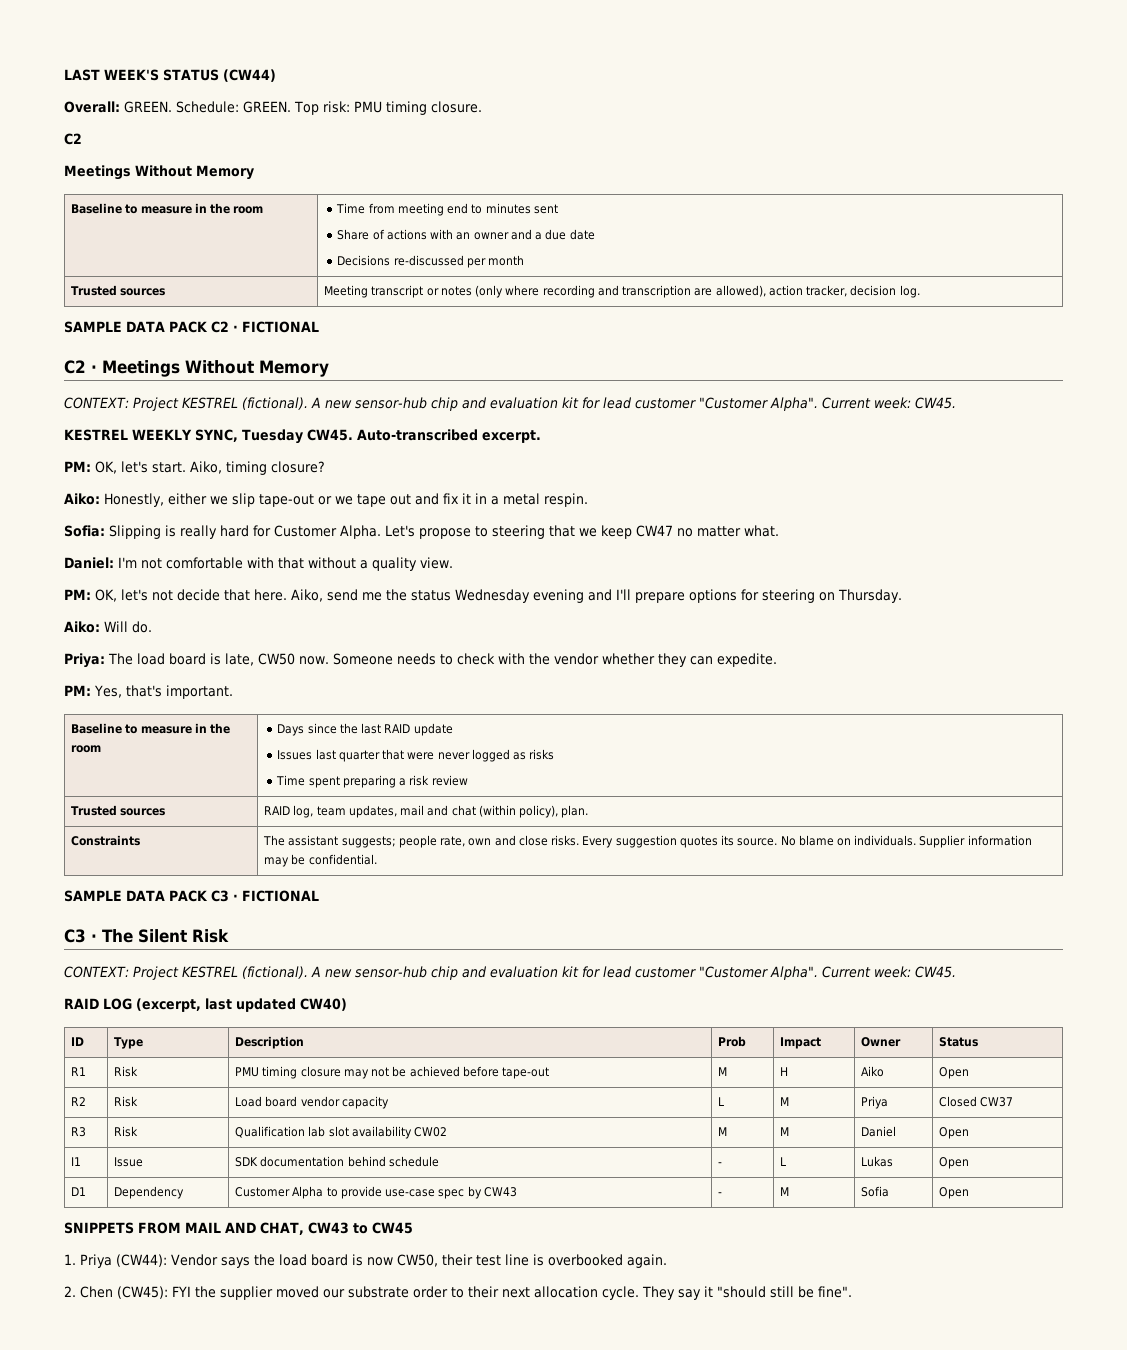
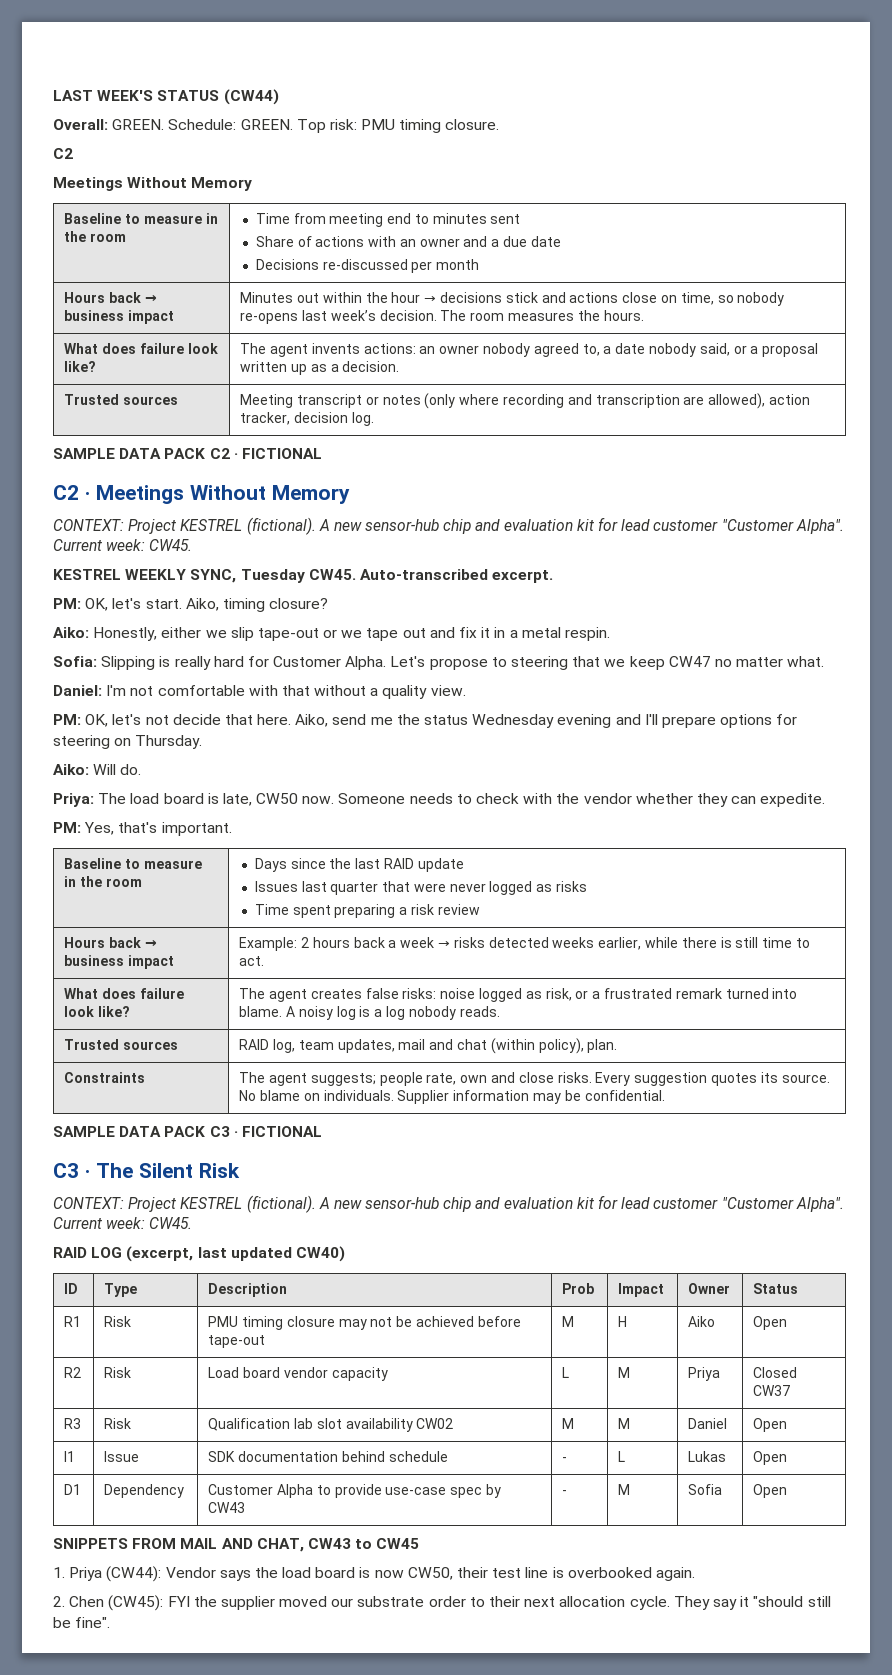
(525, 260) none -> [64,292,157,303] [64,310,175,324] [240,292,785,306] [240,310,644,324] [64,343,218,354] [64,361,97,372] [240,343,819,357] [240,361,400,375] // Hours back → business impact | Minutes out within the hour → decisions stick and actions close on time, so nobody re-opens last week’s decision. The room measures the hours. // What does failure look like? | The agent invents actions: an owner nobody agreed to, a date nobody said, or a proposal written up as a decision.
(468, 780) none -> [64,937,157,948] [64,955,175,969] [239,937,810,951] [239,956,265,966] [64,988,184,999] [64,1006,131,1017] [239,988,798,1002] [239,1006,500,1020] // Hours back → business impact | Example: 2 hours back a week → risks detected weeks earlier, while there is still time to act. // What does failure look like? | The agent creates false risks: noise logged as risk, or a frustrated remark turned into blame. A noisy log is a log nobody reads.
[288,835,339,846] assistant -> [269,1073,308,1086] agent

